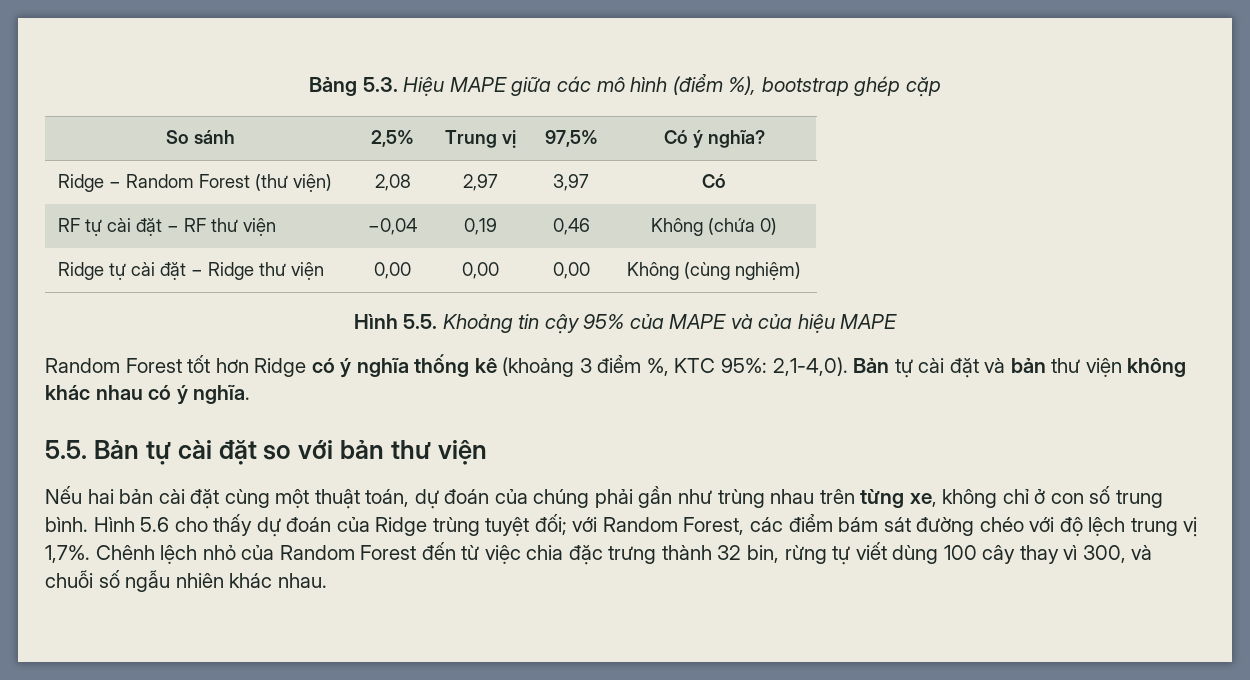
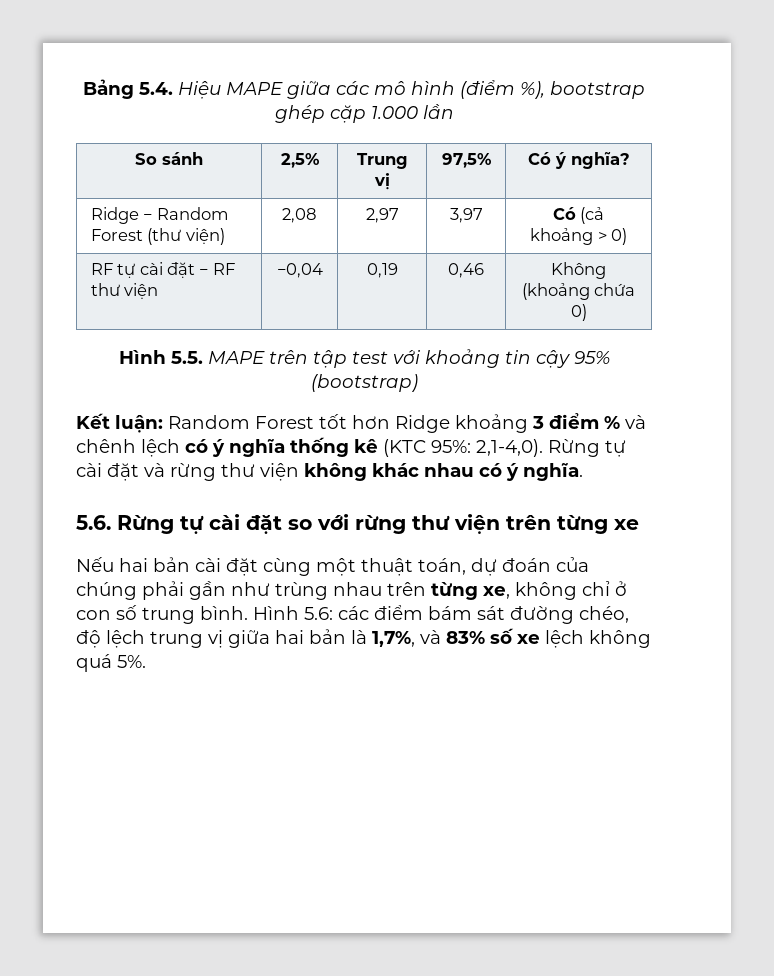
[362,77,398,92] 5.3. -> [139,82,173,95] 5.4.
(941, 87) none -> [370,104,454,119] 1.000 lần
(726, 181) none -> [580,207,605,224] [530,228,627,245] (cả khoảng > 0)
[708,218,777,235] [58,262,325,280] [374,262,411,279] [462,262,499,279] [552,262,590,279] [627,262,801,280] [353,314,898,334] (chứa 0) // Ridge tự cài đặt − Ridge thư viện | 0,00 | 0,00 | 0,00 | Không (cùng nghiệm) // Hình 5.5. Khoảng tin cậy 95% của MAPE và của hiệu MAPE // -> [521,283,636,300] [570,304,587,321] [118,349,610,368] [310,374,418,392] [76,413,163,433] (khoảng chứa 0) // Hình 5.5. MAPE trên tập test với khoảng tin cậy 95% (bootstrap) // Kết luận:
(307, 367) none -> [455,413,646,433] [76,439,180,457] khoảng 3 điểm % và chênh lệch
[502,355,716,377] (khoảng 3 điểm %, KTC -> [383,439,426,457] (KTC
[853,358,890,373] Bản -> [548,439,600,457] Rừng
[1010,358,1046,373] bản -> [170,463,216,481] rừng
[45,440,139,459] 5.5. Bản -> [76,515,174,534] 5.6. Rừng
[340,440,487,465] bản thư viện -> [355,514,639,534] rừng thư viện trên từng xe
[140,514,745,537] 5.6 cho thấy dự đoán của Ridge trùng tuyệt đối; với Random Forest, -> [304,607,333,620] 5.6:
[979,517,1055,532] chéo với -> [579,606,629,623] chéo,
[45,542,1153,565] [45,570,327,592] 1,7%. Chênh lệch nhỏ của Random Forest đến từ việc chia đặc trưng thành 32 bin, rừng tự viết dùng 100 cây thay vì 300, và chuỗi số ngẫu nhiên khác nhau. -> [228,628,651,648] [76,654,146,672] giữa hai bản là 1,7%, và 83% số xe lệch không quá 5%.

